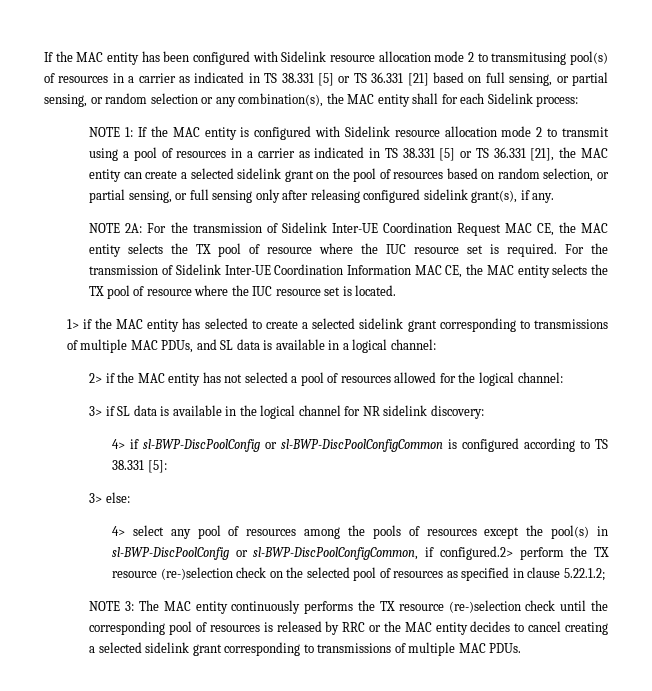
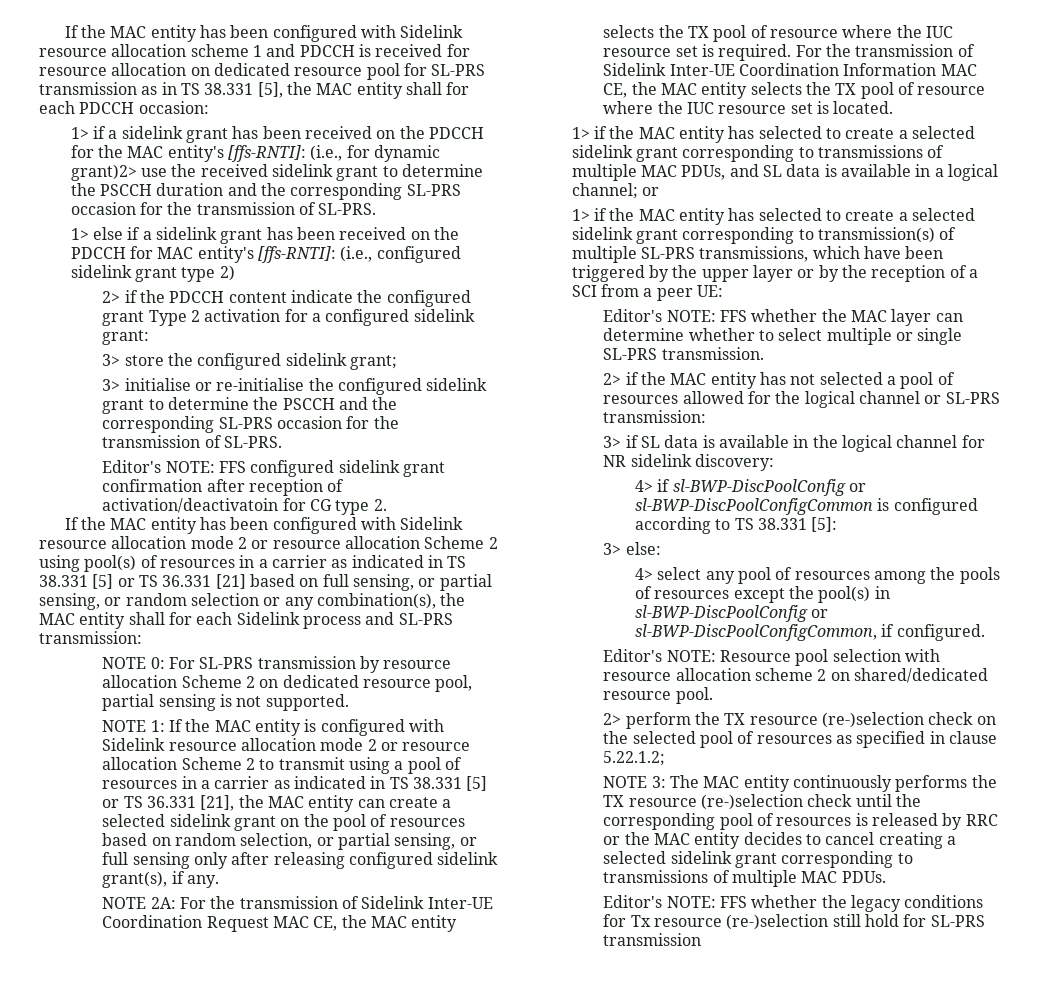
[434,51,567,65] mode 2 to transmitusing -> [190,44,470,57] [39,63,486,80] [39,82,470,99] [39,101,209,114] [70,126,484,143] [70,145,440,162] [70,164,483,181] [70,183,461,200] [70,202,377,215] [70,227,459,244] [70,246,461,263] [70,265,235,282] [102,290,471,307] [102,309,475,326] [102,330,150,345] [102,353,397,370] [102,378,488,395] [102,397,398,414] [102,416,399,433] [102,435,283,448] [102,460,445,477] [102,479,345,496] [102,498,387,515] [64,517,464,534] [39,536,498,549] [39,555,80,572] scheme 1 and PDCCH is received for resource allocation on dedicated resource pool for SL-PRS transmission as in TS 38.331 [5], the MAC entity shall for each PDCCH occasion: // 1> if a sidelink grant has been received on the PDCCH for the MAC entity's [ffs-RNTI]: (i.e., for dynamic grant)2> use the received sidelink grant to determine the PSCCH duration and the corresponding SL-PRS occasion for the transmission of SL-PRS. // 1> else if a sidelink grant has been received on the PDCCH for MAC entity's [ffs-RNTI]: (i.e., configured sidelink grant type 2) // 2> if the PDCCH content indicate the configured grant Type 2 activation for a configured sidelink grant: // 3> store the configured sidelink grant; // 3> initialise or re-initialise the configured sidelink grant to determine the PSCCH and the corresponding SL-PRS occasion for the transmission of SL-PRS. // Editor's NOTE: FFS configured sidelink grant confirmation after reception of activation/deactivatoin for CG type 2. // If the MAC entity has been configured with Sidelink resource allocation mode 2 or resource allocation Scheme 2 using
[536,96,579,107] process: -> [302,612,453,629] [39,631,142,644] [102,656,452,673] [102,675,473,692] [102,694,349,711] process and SL-PRS transmission: // NOTE 0: For SL-PRS transmission by resource allocation Scheme 2 on dedicated resource pool, partial sensing is not supported.
(543, 132) none -> [380,742,471,751] [102,757,256,770] or resource allocation Scheme 2
[390,339,436,350] channel: -> [571,183,660,199] [571,208,975,225] [571,227,957,244] [571,246,944,263] [571,265,978,282] [571,284,723,301] [603,309,963,326] [603,328,963,345] [603,347,764,360] channel; or // 1> if the MAC entity has selected to create a selected sidelink grant corresponding to transmission(s) of multiple SL-PRS transmissions, which have been triggered by the upper layer or by the reception of a SCI from a peer UE: // Editor's NOTE: FFS whether the MAC layer can determine whether to select multiple or single SL-PRS transmission.
[517,372,563,383] channel: -> [858,391,1000,404] [603,410,707,423] channel or SL-PRS transmission:
[439,546,513,560] configured.2> -> [896,624,985,641] [603,649,940,666] [603,668,988,683] [603,687,713,704] [603,713,622,725] configured. // Editor's NOTE: Resource pool selection with resource allocation scheme 2 on shared/dedicated resource pool. // 2>
(522, 648) none -> [603,895,984,912] [603,914,985,930] [603,933,702,946] // Editor's NOTE: FFS whether the legacy conditions for Tx resource (re-)selection still hold for SL-PRS transmission

